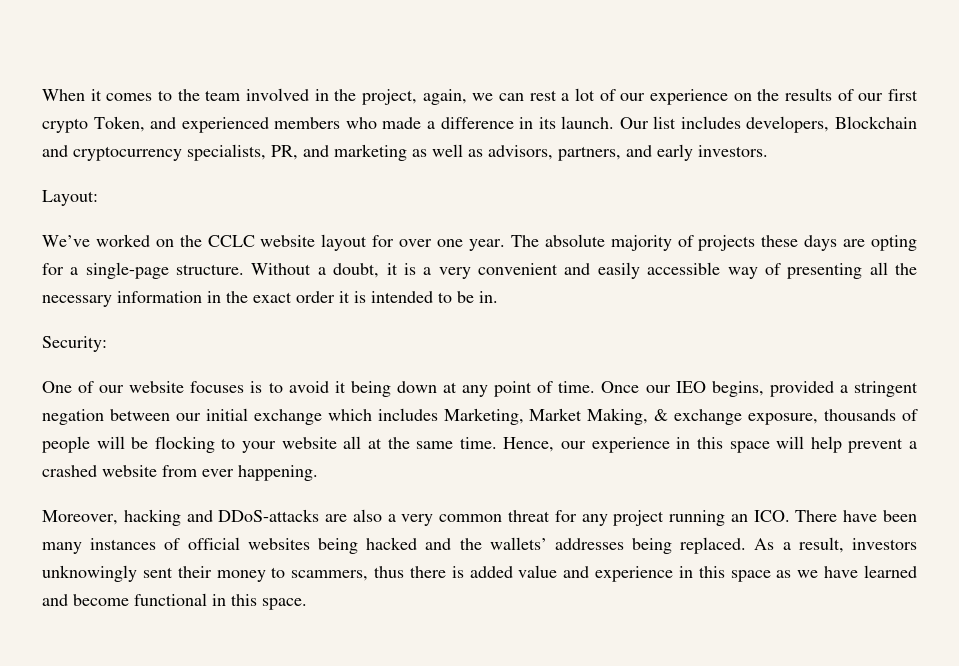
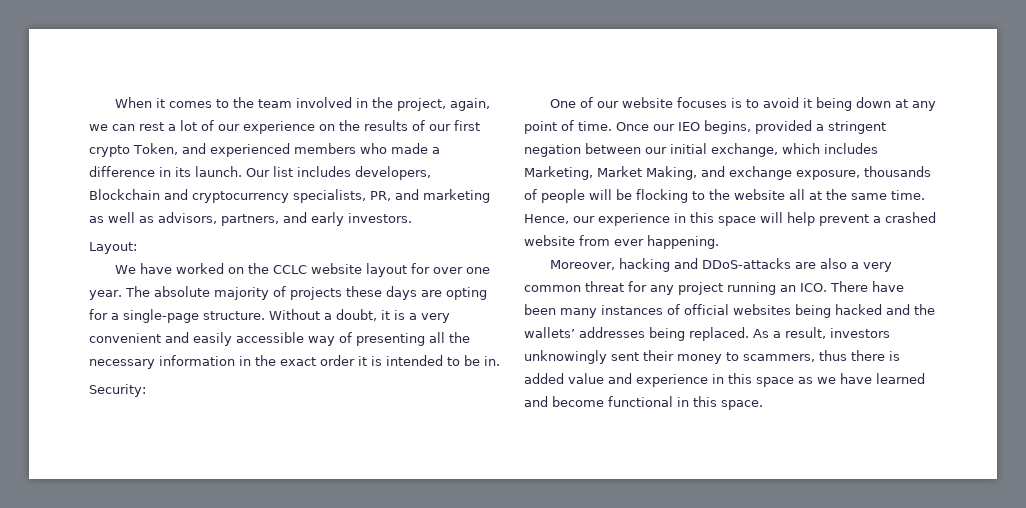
[42,235,90,247] We’ve -> [114,263,172,274] We have
[253,409,322,425] exchange -> [711,143,778,157] exchange,
[654,409,669,421] & -> [701,166,725,177] and
[242,441,277,453] your -> [709,189,730,200] the

